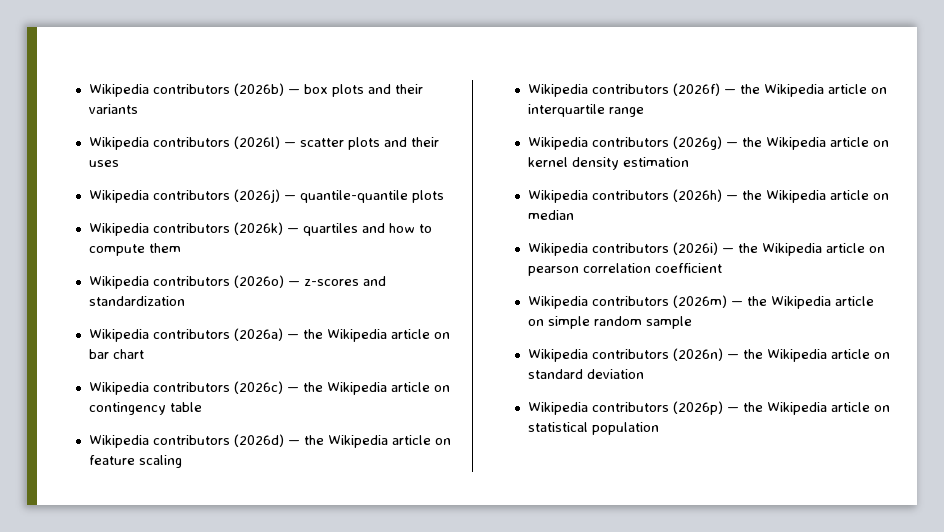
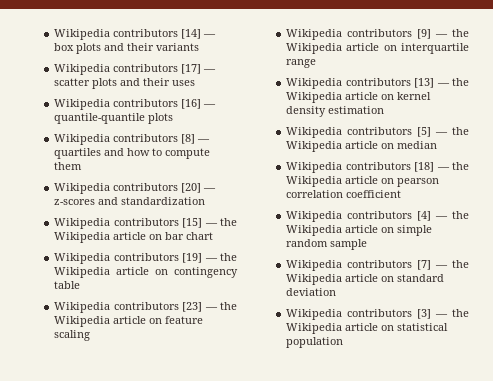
[88,83,284,97] Wikipedia contributors (2026b) -> [54,29,202,40] Wikipedia contributors [14]
[233,136,280,149] (2026l) -> [181,64,202,74] [17]
[233,189,280,203] (2026j) -> [181,99,202,109] [16]
[233,222,283,235] (2026k) -> [181,134,196,144] [8]
[233,275,284,288] (2026o) -> [181,183,202,193] [20]
[233,328,283,341] (2026a) -> [182,218,203,228] [15]
[233,381,283,394] (2026c) -> [182,253,203,263] [19]
[233,434,284,447] (2026d) -> [182,302,203,312] [23]
[672,83,720,96] (2026f) -> [417,29,432,39] [9]
[672,136,722,150] (2026g) -> [414,78,435,88] [13]
[672,189,722,202] (2026h) -> [417,127,432,137] [5]
[672,242,718,255] (2026i) -> [414,162,435,172] [18]
[672,295,727,308] (2026m) -> [417,211,432,221] [4]
[672,348,723,361] (2026n) -> [417,260,432,270] [7]
[672,401,723,415] (2026p) -> [417,309,432,319] [3]

